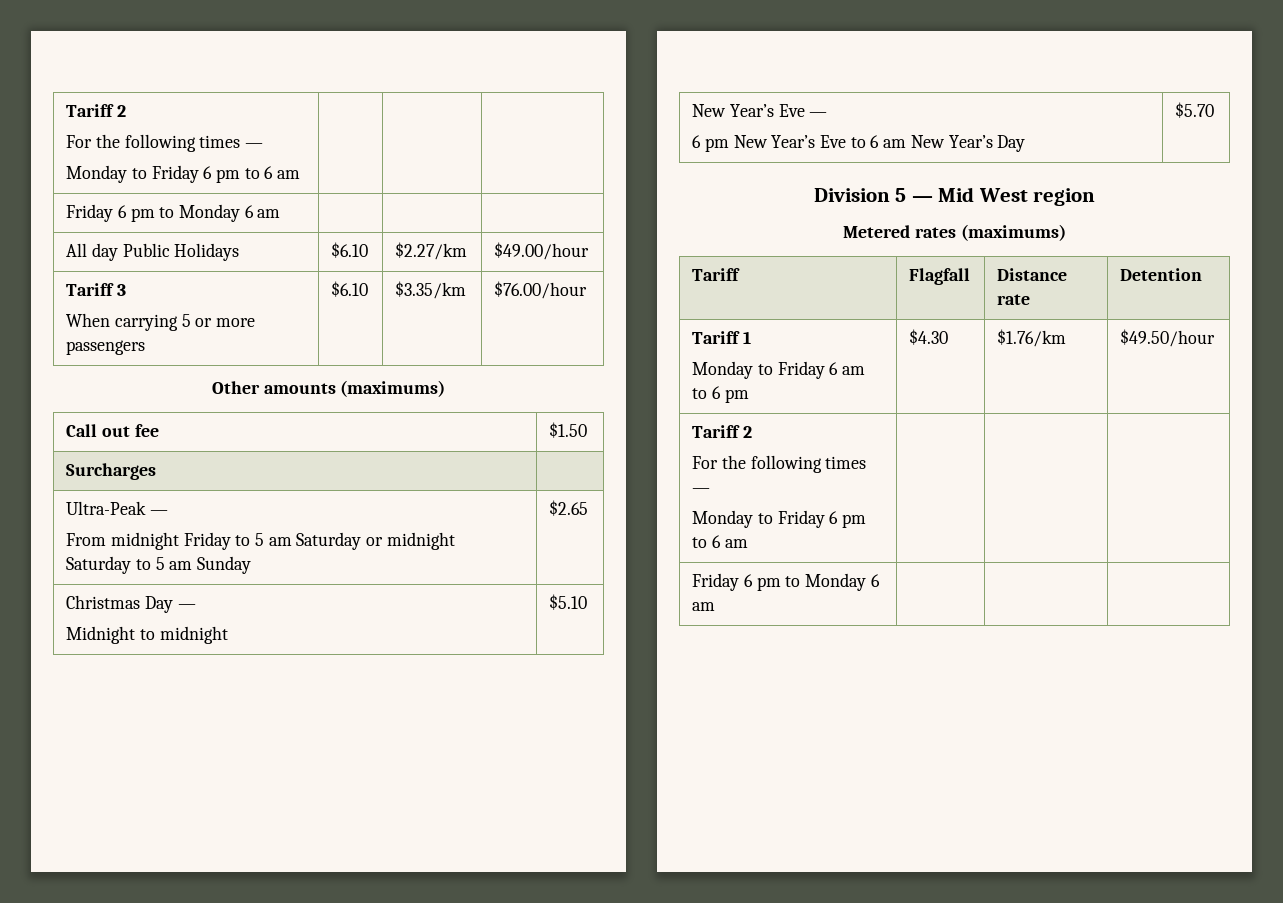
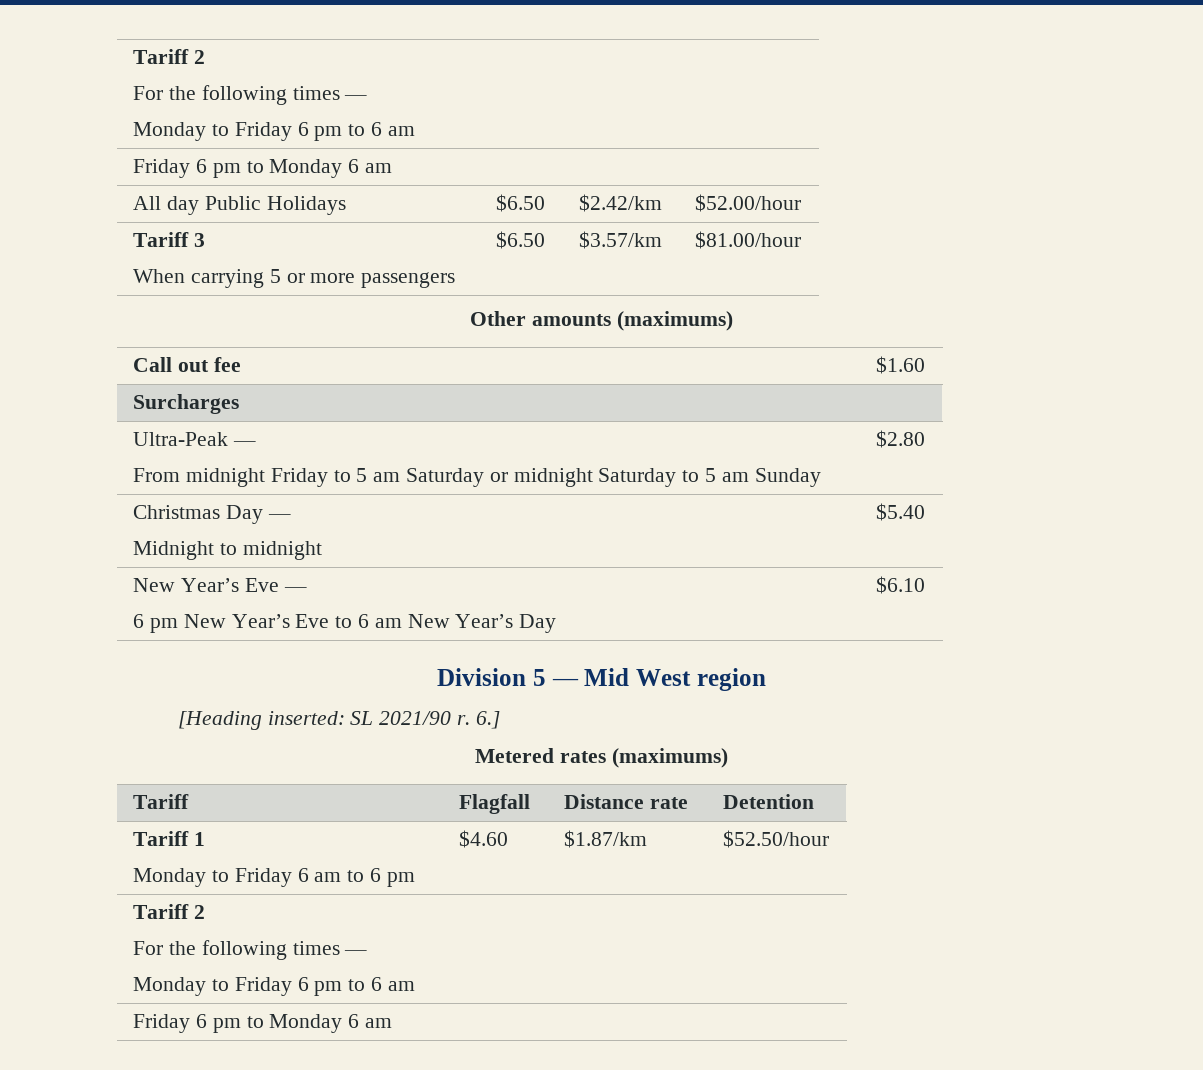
[331,242,369,258] [395,242,468,260] [494,242,590,260] $6.10 | $2.27/km | $49.00/hour -> [496,194,546,212] [579,194,663,212] [695,194,802,212] $6.50 | $2.42/km | $52.00/hour
[331,281,369,297] [395,281,467,299] [494,281,588,299] $6.10 | $3.35/km | $76.00/hour -> [496,231,546,249] [579,231,663,249] [695,231,802,249] $6.50 | $3.57/km | $81.00/hour
[549,422,588,438] $1.50 -> [876,356,926,374] $1.60
[549,500,589,516] $2.65 -> [876,430,926,448] $2.80
[549,594,588,610] $5.10 -> [876,503,926,521] $5.40
[1175,102,1215,118] $5.70 -> [876,576,926,594] $6.10
(1096, 197) none -> [177,711,500,730] // [Heading inserted: SL 2021/90 r. 6.]
[909,329,949,345] [997,329,1067,347] [1120,329,1216,347] $4.30 | $1.76/km | $49.50/hour -> [459,830,509,848] [564,830,648,848] [723,830,830,848] $4.60 | $1.87/km | $52.50/hour

